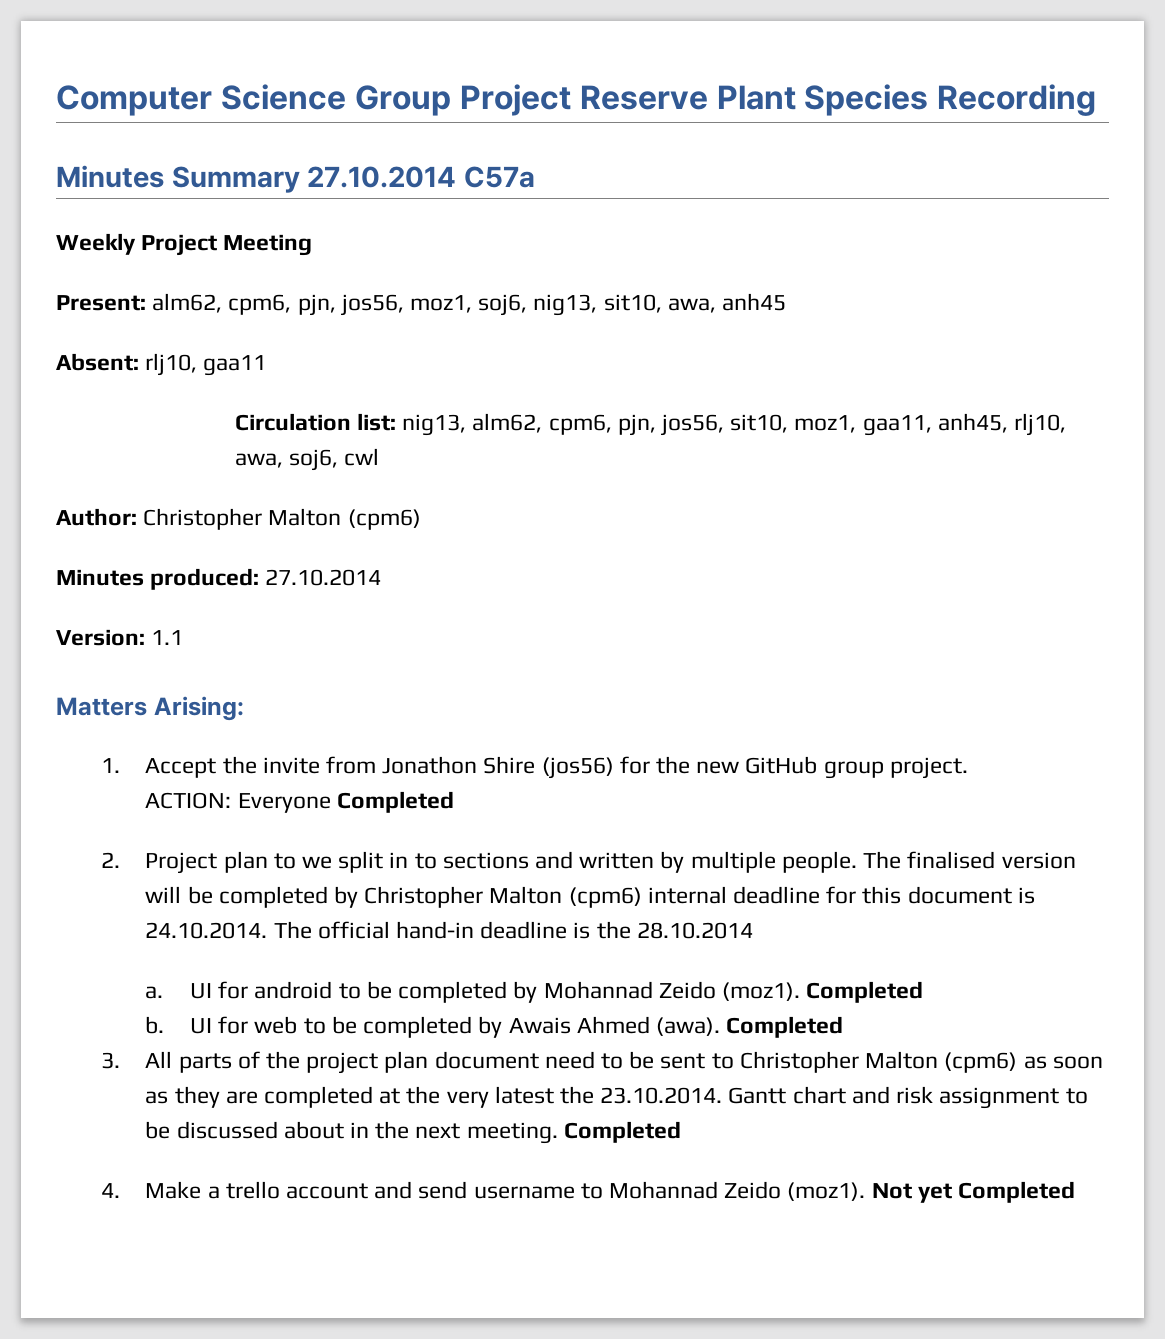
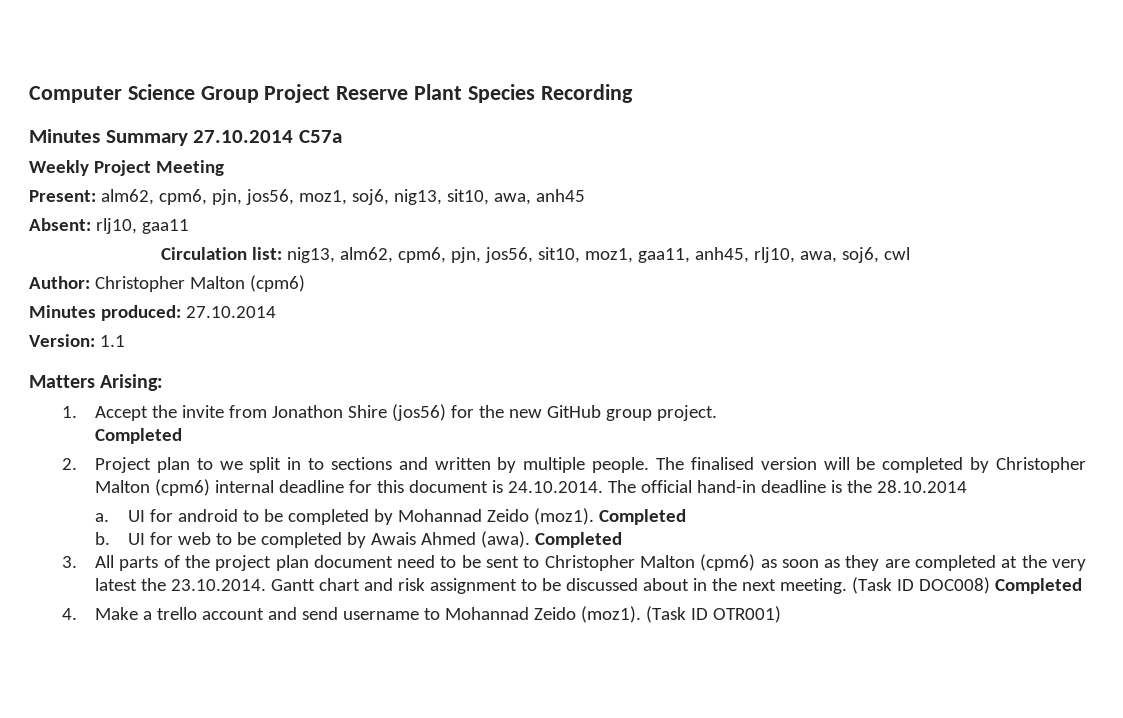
[145,792,331,813] ACTION: Everyone -> (717, 413) none
(558, 1133) none -> [851,577,990,594] (Task ID DOC008)
[871,1181,1076,1203] Not yet Completed -> [645,606,781,623] (Task ID OTR001)

